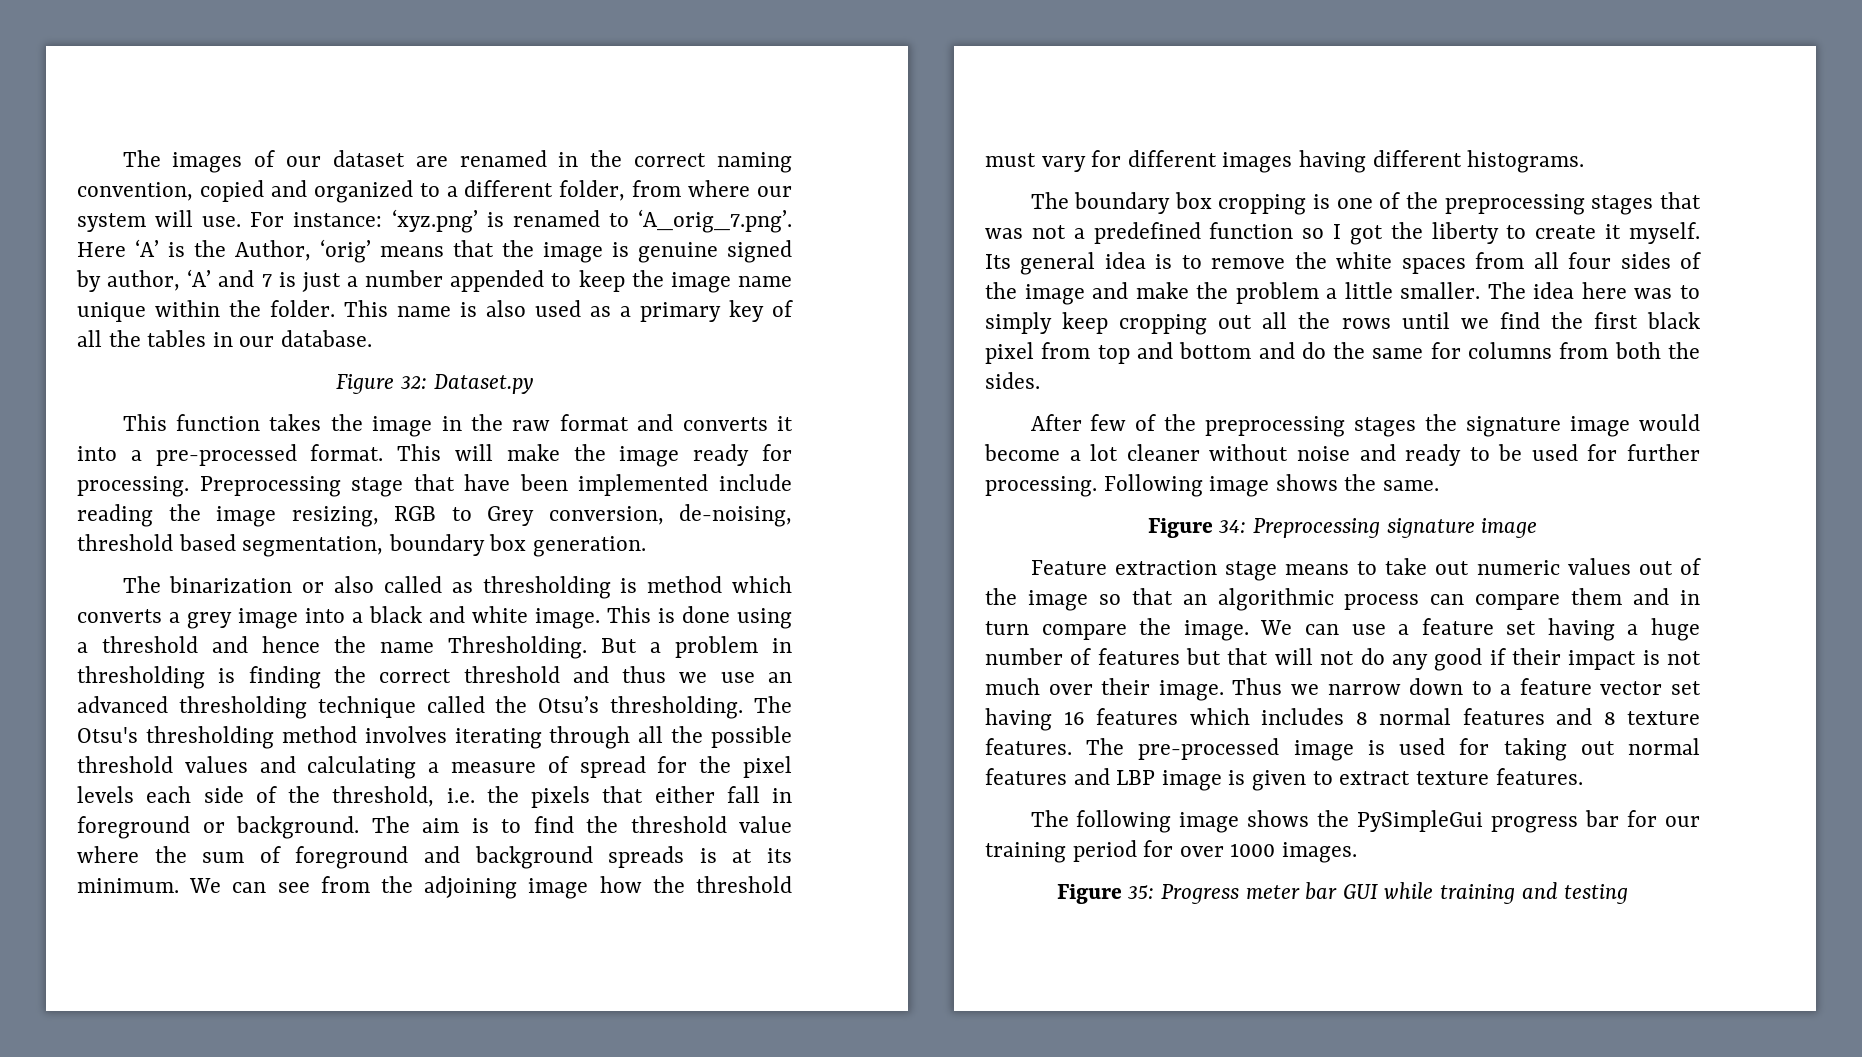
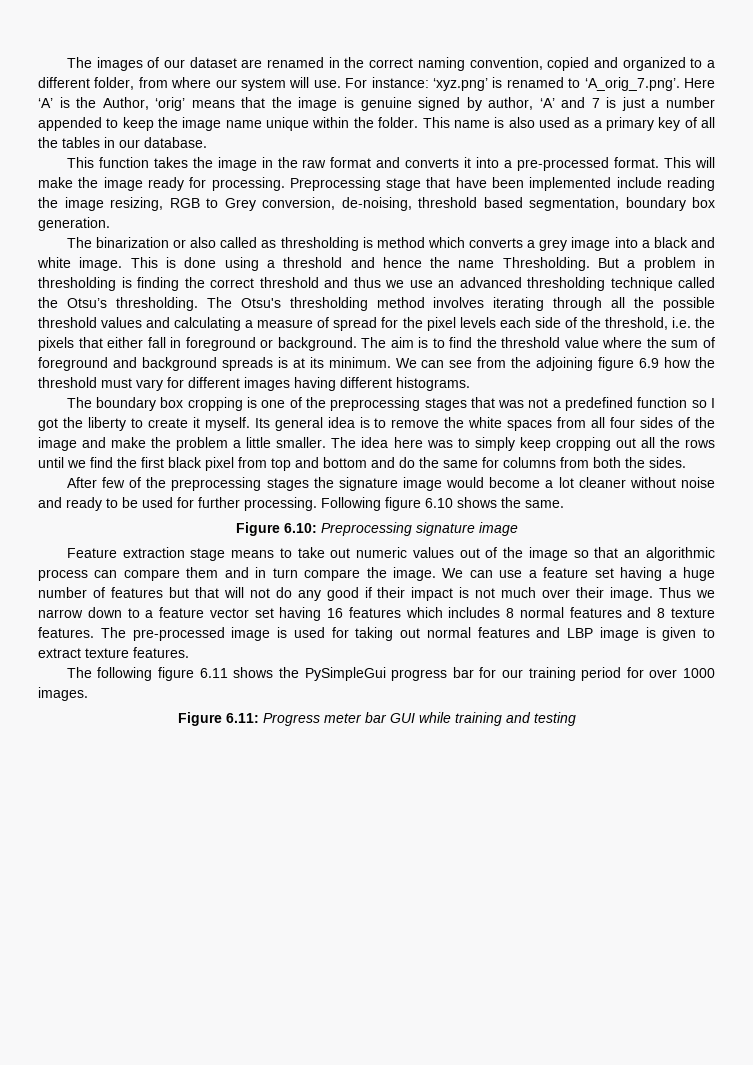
[336,374,533,394] // Figure 32: Dataset.py -> (207, 142) none
[528,878,589,899] image -> [598,357,660,371] figure 6.9
[1209,476,1270,497] image -> [385,497,453,511] figure 6.10
[1219,520,1247,533] 34: -> [283,523,317,533] 6.10:
[1179,812,1240,833] image -> [158,667,228,681] figure 6.11
[1128,885,1155,899] 35: -> [225,713,259,723] 6.11:

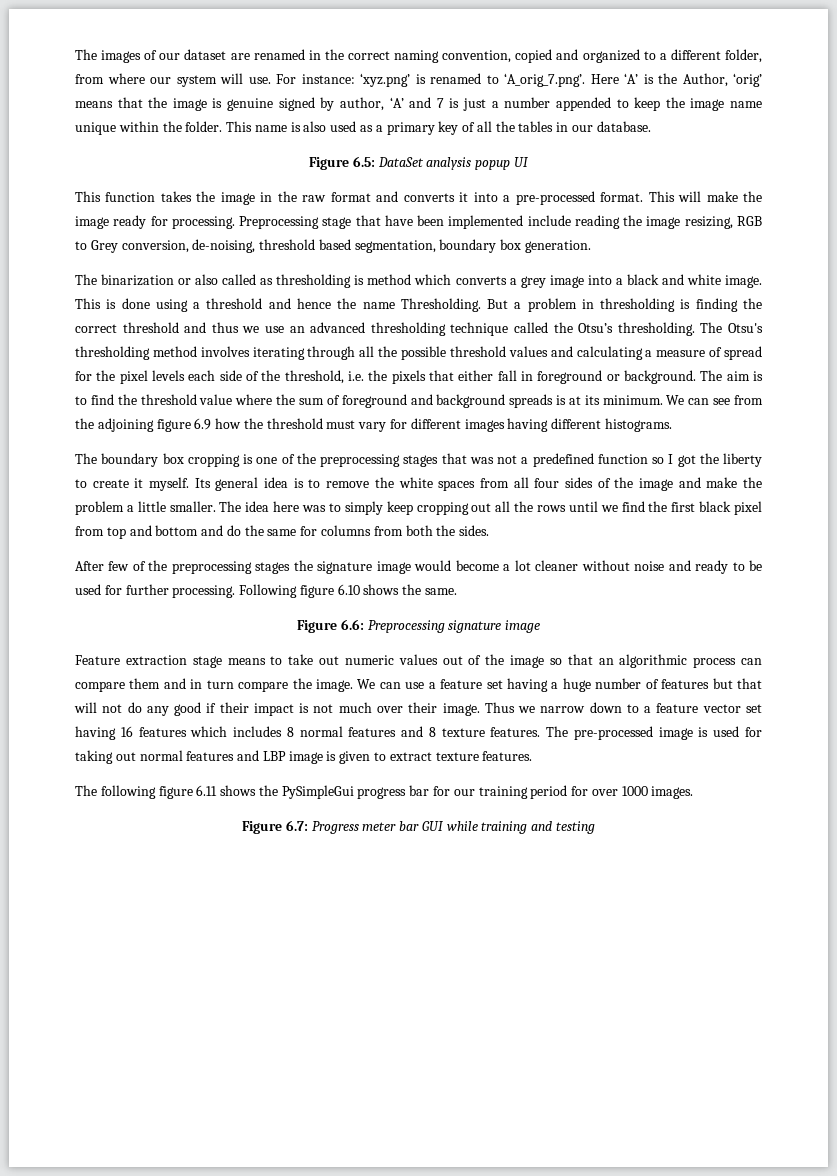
(207, 142) none -> [309,156,529,170] // Figure 6.5: DataSet analysis popup UI
[283,523,317,533] 6.10: -> [340,619,364,630] 6.6:
[225,713,259,723] 6.11: -> [285,820,308,831] 6.7:

